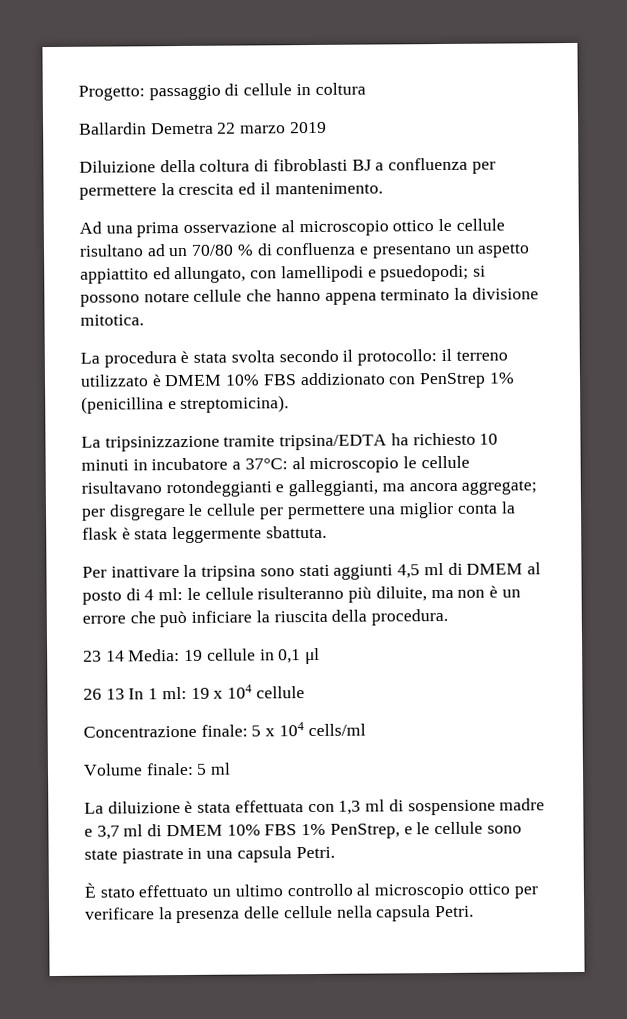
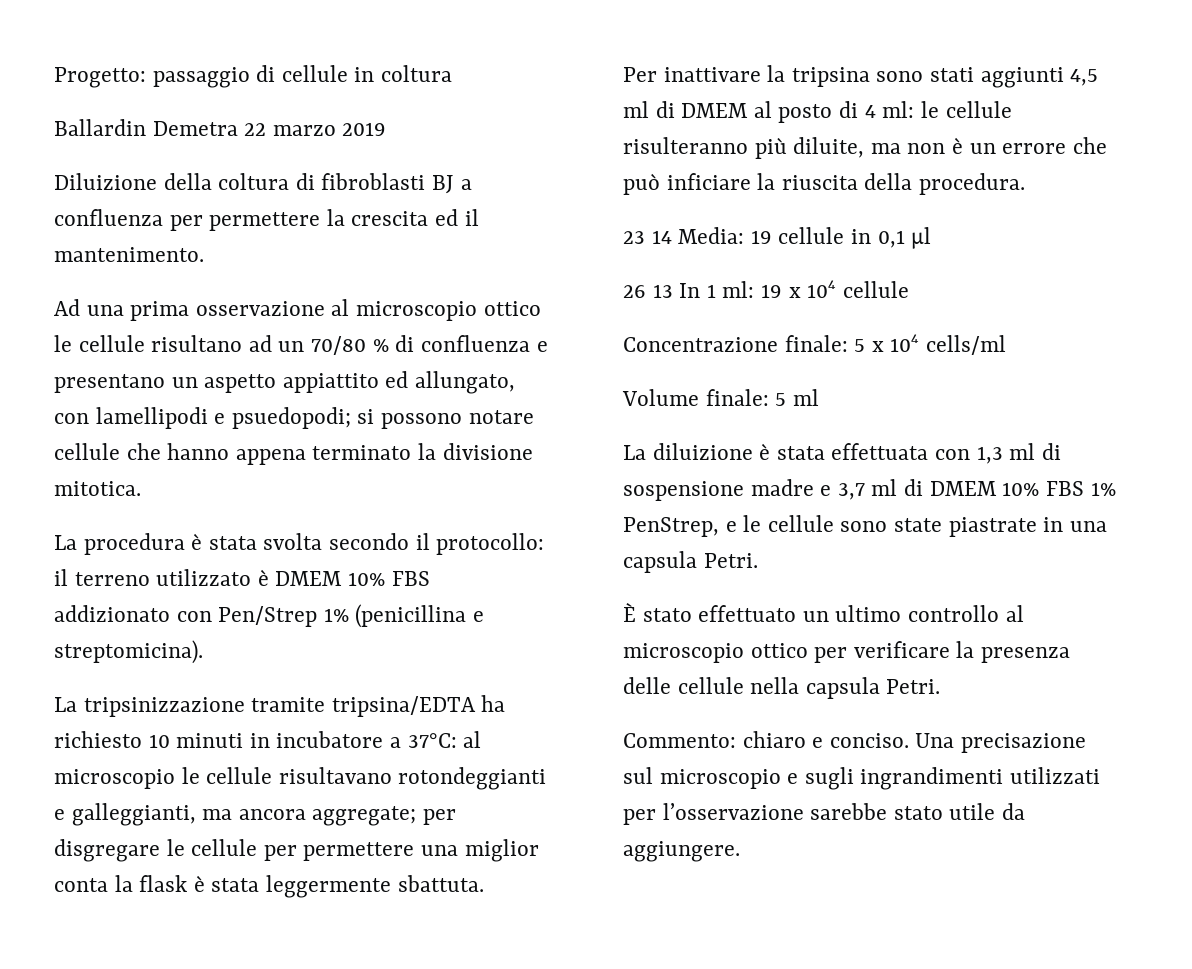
[419,372,487,389] PenStrep -> [218,606,318,627] Pen/Strep
(475, 911) none -> [623,731,1087,753] [623,767,1101,790] [623,803,1026,825] [623,841,740,862] // Commento: chiaro e conciso. Una precisazione sul microscopio e sugli ingrandimenti utilizzati per l’osservazione sarebbe stato utile da aggiungere.

